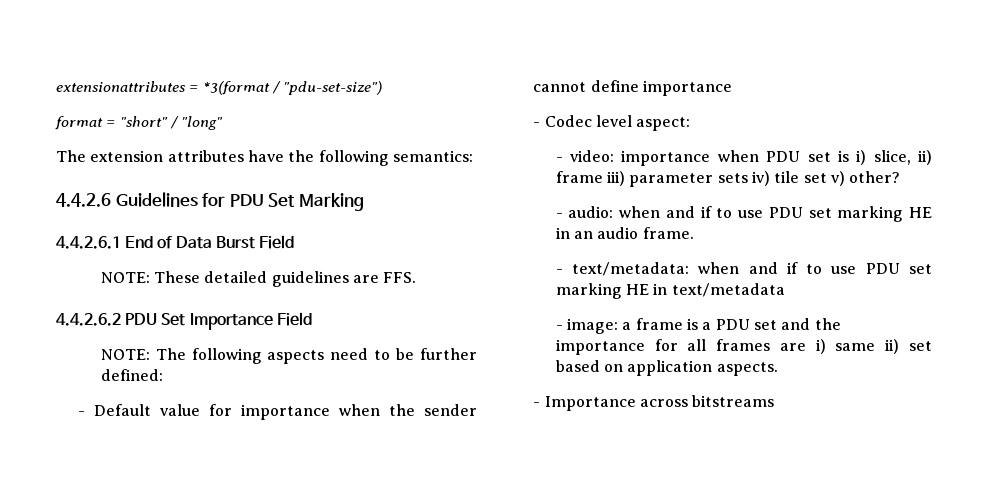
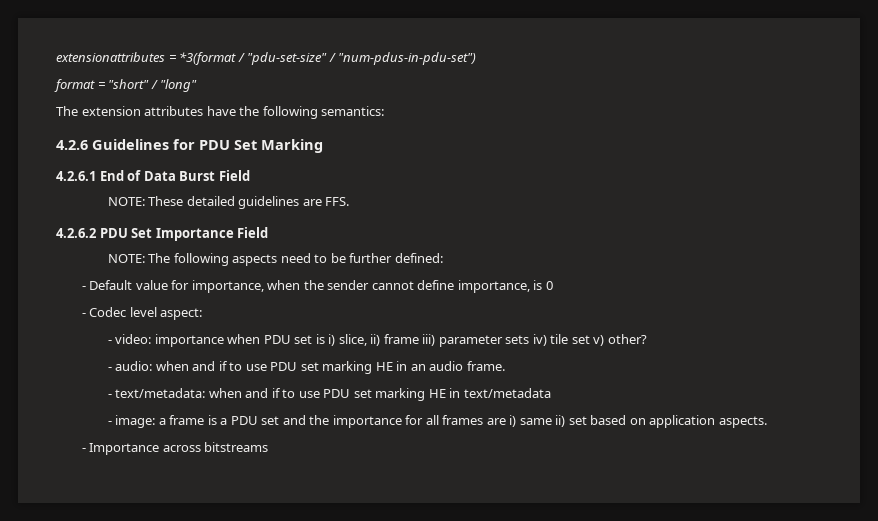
[283,81,383,95] "pdu-set-size") -> [247,52,477,65] "pdu-set-size" / "num-pdus-in-pdu-set")
[56,193,111,207] 4.4.2.6 -> [56,140,88,150] 4.2.6
[56,236,121,249] 4.4.2.6.1 -> [56,171,96,181] 4.2.6.1
[56,313,121,326] 4.4.2.6.2 -> [56,228,96,238] 4.2.6.2
[241,404,331,420] importance -> [191,280,264,293] importance,
[643,80,733,96] importance -> [457,280,553,293] importance, is 0

